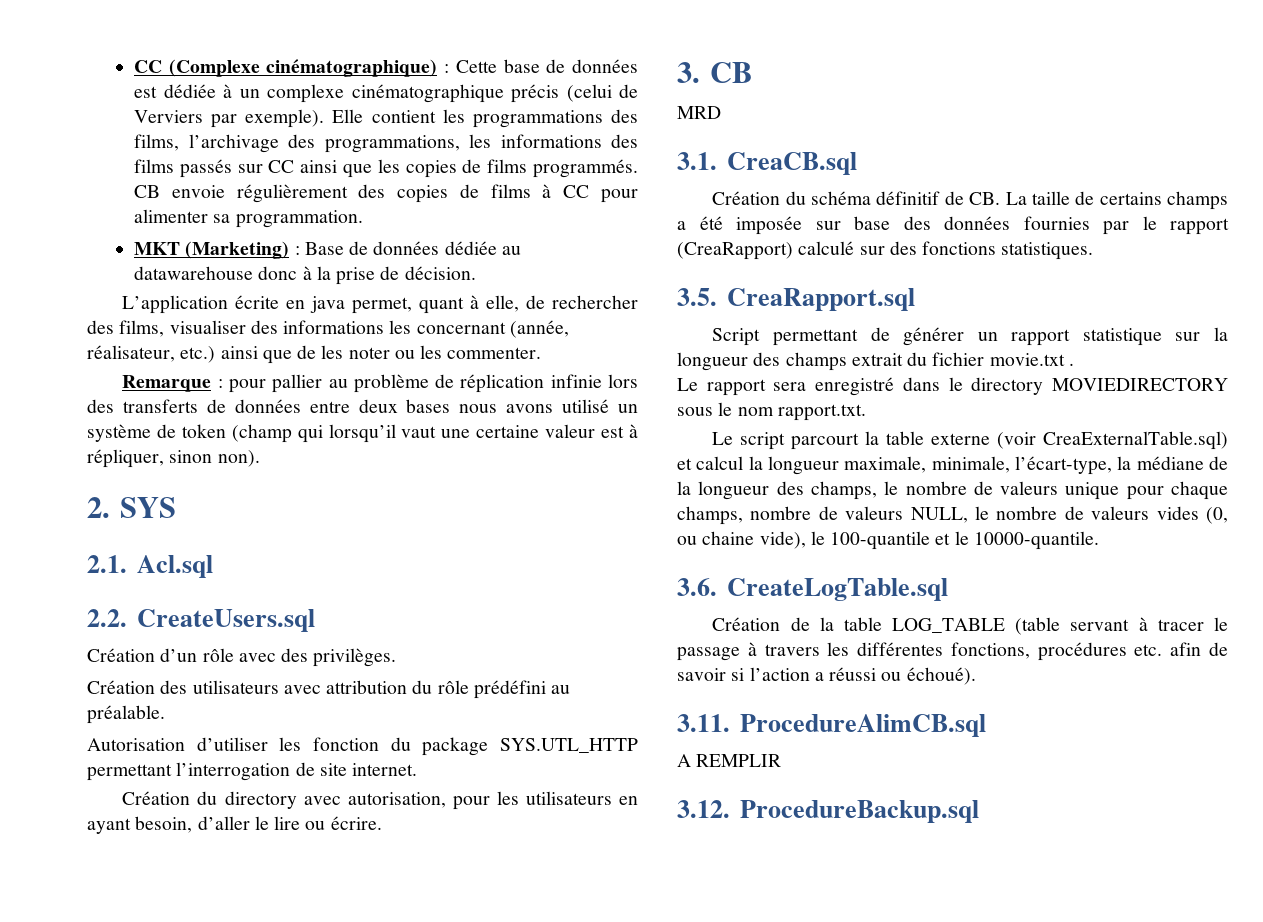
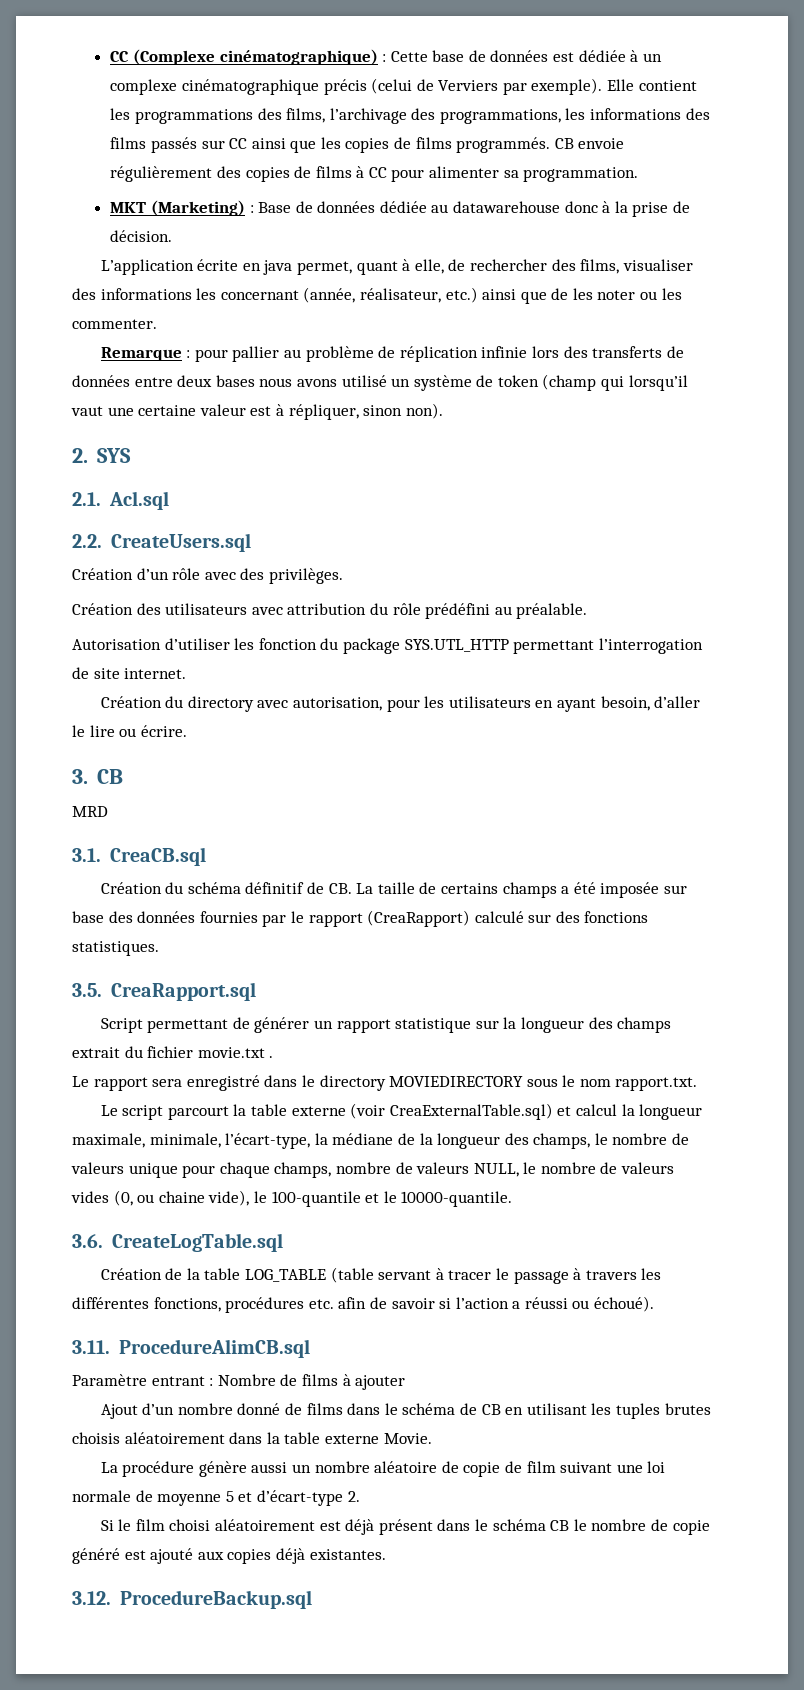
[677,754,782,767] A REMPLIR -> [72,1374,406,1390] [100,1403,711,1419] [72,1432,432,1444] [100,1461,666,1477] [72,1490,360,1506] [100,1519,710,1535] [72,1548,386,1564] Paramètre entrant : Nombre de films à ajouter // Ajout d’un nombre donné de films dans le schéma de CB en utilisant les tuples brutes choisis aléatoirement dans la table externe Movie. // La procédure génère aussi un nombre aléatoire de copie de film suivant une loi normale de moyenne 5 et d’écart-type 2. // Si le film choisi aléatoirement est déjà présent dans le schéma CB le nombre de copie généré est ajouté aux copies déjà existantes.

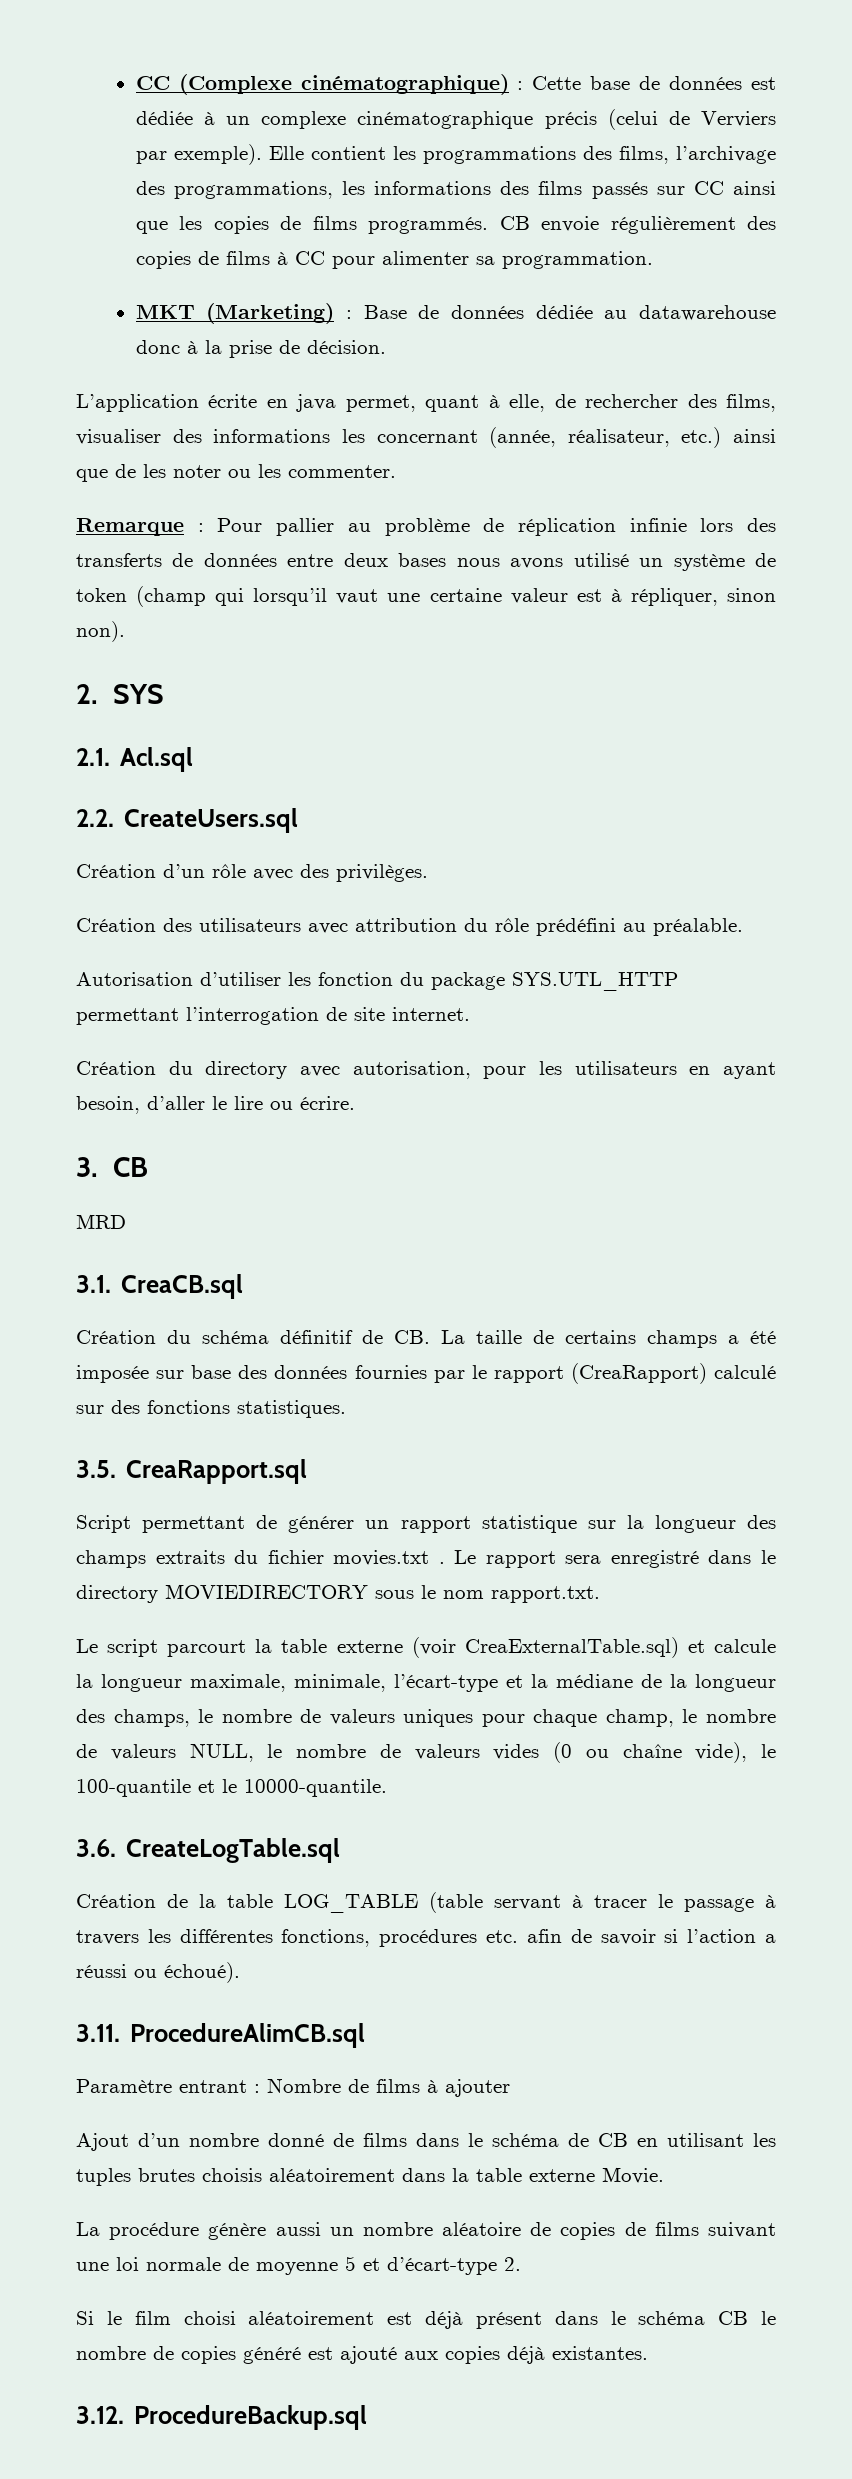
[194,349,228,362] pour -> [217,518,263,532] Pour
[72,1047,120,1058] extrait -> [155,1550,225,1564] extraits
[197,1047,265,1058] movie.txt -> [333,1550,430,1566] movies.txt
(274, 1057) // -> (445, 1563) none
[576,1104,618,1116] calcul -> [713,1639,776,1653] calcule
[225,1133,311,1149] l’écart-type, -> [394,1674,523,1692] l’écart-type et
[128,1163,178,1178] unique -> [403,1709,474,1727] uniques
[274,1162,332,1178] champs, -> [605,1709,698,1727] champ, le
[113,1190,205,1206] (0, ou chaine -> [553,1742,682,1763] (0 ou chaîne
[463,1461,556,1477] copie de film -> [560,2222,699,2240] copies de films
[672,1520,710,1535] copie -> [181,2346,236,2364] copies

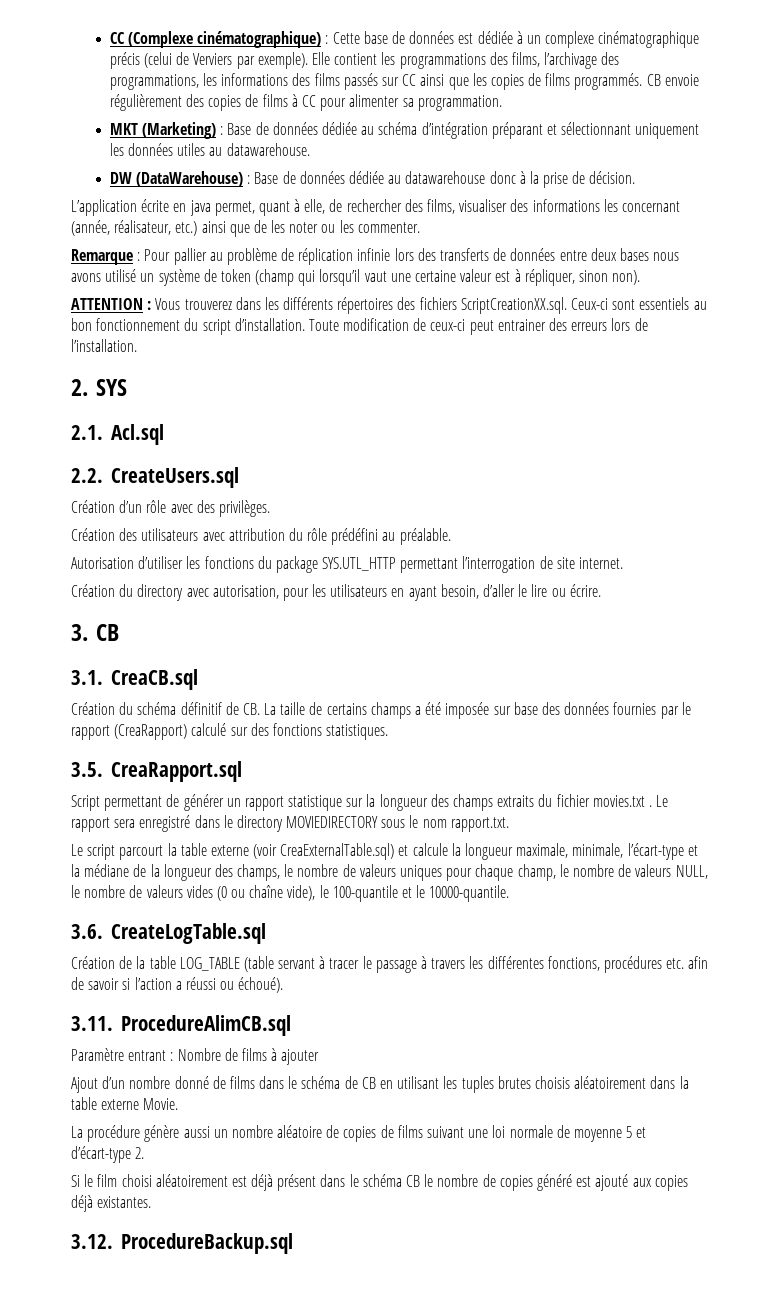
(628, 314) none -> [378,122,700,139] [109,143,310,156] [109,171,402,187] schéma d’intégration préparant et sélectionnant uniquement les données utiles au datawarehouse. // DW (DataWarehouse) : Base de données dédiée au
(125, 631) none -> [71,297,707,314] [71,318,648,335] [71,339,137,352] // ATTENTION : Vous trouverez dans les différents répertoires des fichiers ScriptCreationXX.sql. Ceux-ci sont essentiels au bon fonctionnement du script d’installation. Toute modification de ceux-ci peut entrainer des erreurs lors de l’installation.
[318,972,393,986] fonction -> [204,556,254,569] fonctions
[76,1214,126,1229] // MRD -> (119, 632) none

